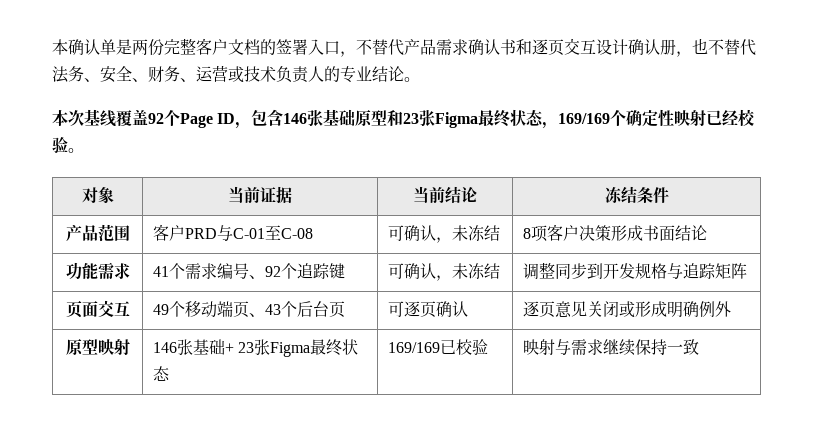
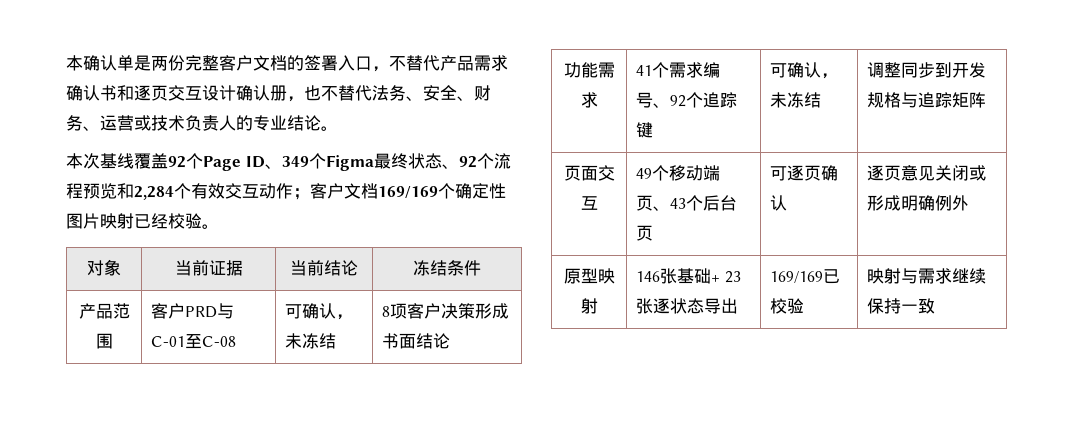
[235,109,559,129] ，包含146张基础原型和23张Figma最终状态， -> [264,153,511,171] [66,183,378,200] 、349个Figma最终状态、92个流程预览和2,284个有效交互动作；客户文档
(675, 117) none -> [66,213,100,229] 图片
[269,339,358,357] [152,366,170,381] Figma最终状态 -> [653,298,739,314] 逐状态导出

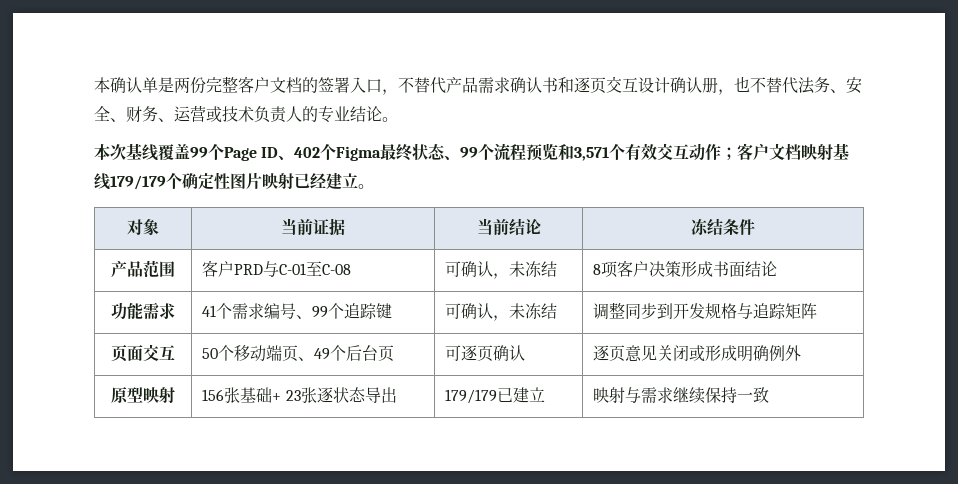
[168,156,186,168] 92 -> [190,147,208,158] 99
[281,156,309,167] 349 -> [294,147,321,158] 402
[458,156,477,168] 92 -> [460,147,479,158] 99
[134,186,174,200] 2,284 -> [574,147,610,161] 3,571
[378,186,438,198] 169/169 -> [801,143,850,160] [94,173,166,190] 映射基线179/179
[168,213,202,229] 校验 -> [326,172,358,190] 建立
[670,95,687,107] 92 -> [312,306,329,318] 99
[636,168,653,179] 49 -> [202,348,219,359] 50
[670,198,687,209] 43 -> [314,348,331,360] 49
[636,271,661,282] 146 -> [202,389,225,401] 156
[770,269,841,284] [770,298,805,314] 169/169已校验 -> [445,387,546,404] 179/179已建立

